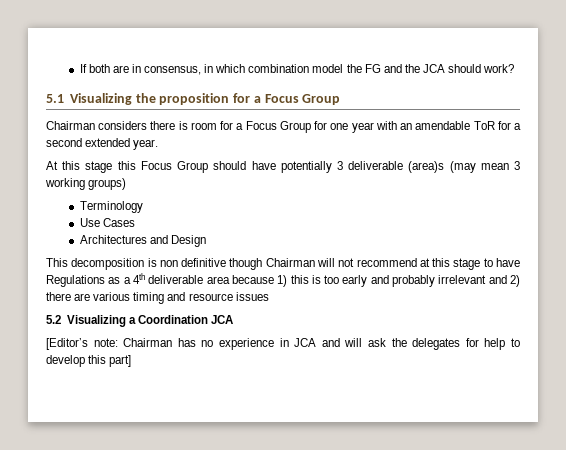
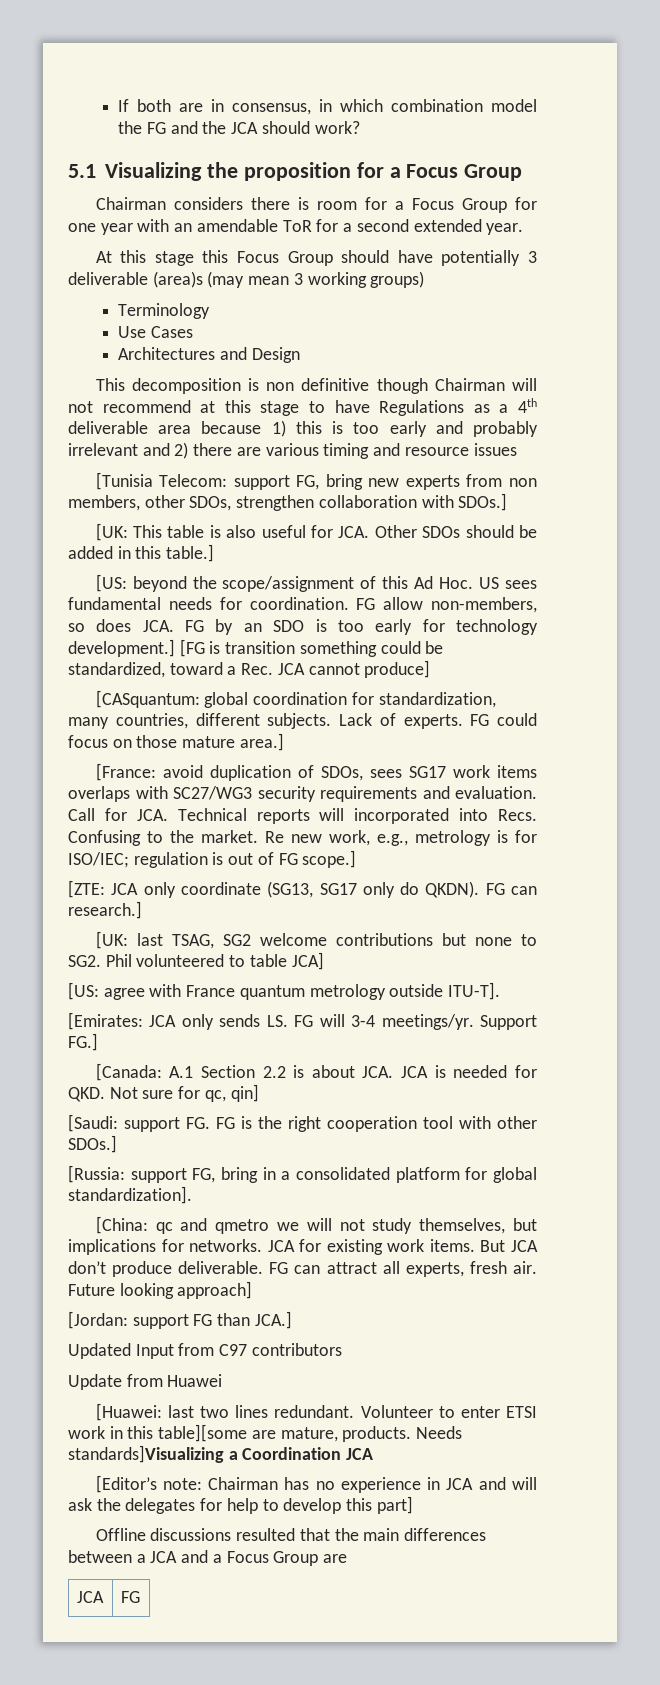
[46,315,126,327] 5.2 Visualizing -> [95,472,537,490] [68,493,508,511] [95,523,537,541] [68,544,215,562] [95,574,537,592] [68,597,537,613] [68,619,538,635] [68,639,444,657] [68,660,431,678] [95,690,496,708] [68,713,537,729] [68,733,284,751] [95,763,537,781] [68,786,537,802] [68,808,537,824] [68,830,537,846] [68,850,357,868] [68,880,537,898] [68,901,142,919] [95,931,537,949] [68,952,324,970] [68,982,501,1000] [68,1012,538,1030] [68,1033,98,1051] [95,1063,537,1081] [68,1084,259,1102] [68,1114,537,1132] [68,1135,117,1153] [68,1165,537,1183] [68,1186,192,1204] [95,1216,538,1234] [68,1239,538,1255] [68,1261,537,1277] [68,1281,253,1299] [68,1311,292,1329] [68,1343,342,1359] [68,1374,223,1390] [95,1403,537,1421] [68,1424,463,1442] [68,1445,224,1463] [Tunisia Telecom: support FG, bring new experts from non members, other SDOs, strengthen collaboration with SDOs.] // [UK: This table is also useful for JCA. Other SDOs should be added in this table.] // [US: beyond the scope/assignment of this Ad Hoc. US sees fundamental needs for coordination. FG allow non-members, so does JCA. FG by an SDO is too early for technology development.] [FG is transition something could be standardized, toward a Rec. JCA cannot produce] // [CASquantum: global coordination for standardization, many countries, different subjects. Lack of experts. FG could focus on those mature area.] // [France: avoid duplication of SDOs, sees SG17 work items overlaps with SC27/WG3 security requirements and evaluation. Call for JCA. Technical reports will incorporated into Recs. Confusing to the market. Re new work, e.g., metrology is for ISO/IEC; regulation is out of FG scope.] // [ZTE: JCA only coordinate (SG13, SG17 only do QKDN). FG can research.] // [UK: last TSAG, SG2 welcome contributions but none to SG2. Phil volunteered to table JCA] // [US: agree with France quantum metrology outside ITU-T]. // [Emirates: JCA only sends LS. FG will 3-4 meetings/yr. Support FG.] // [Canada: A.1 Section 2.2 is about JCA. JCA is needed for QKD. Not sure for qc, qin] // [Saudi: support FG. FG is the right cooperation tool with other SDOs.] // [Russia: support FG, bring in a consolidated platform for global standardization]. // [China: qc and qmetro we will not study themselves, but implications for networks. JCA for existing work items. But JCA don’t produce deliverable. FG can attract all experts, fresh air. Future looking approach] // [Jordan: support FG than JCA.] // Updated Input from C97 contributors // Update from Huawei // [Huawei: last two lines redundant. Volunteer to enter ETSI work in this table][some are mature, products. Needs standards]Visualizing
(132, 361) none -> [95,1528,487,1541] [68,1550,348,1566] [76,1591,104,1603] [120,1591,140,1603] // Offline discussions resulted that the main differences between a JCA and a Focus Group are // JCA | FG

